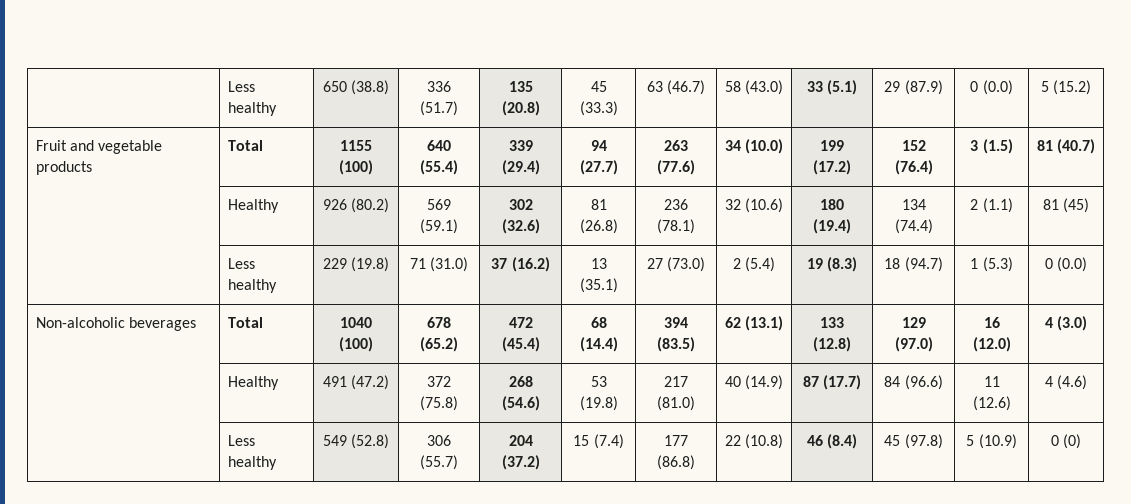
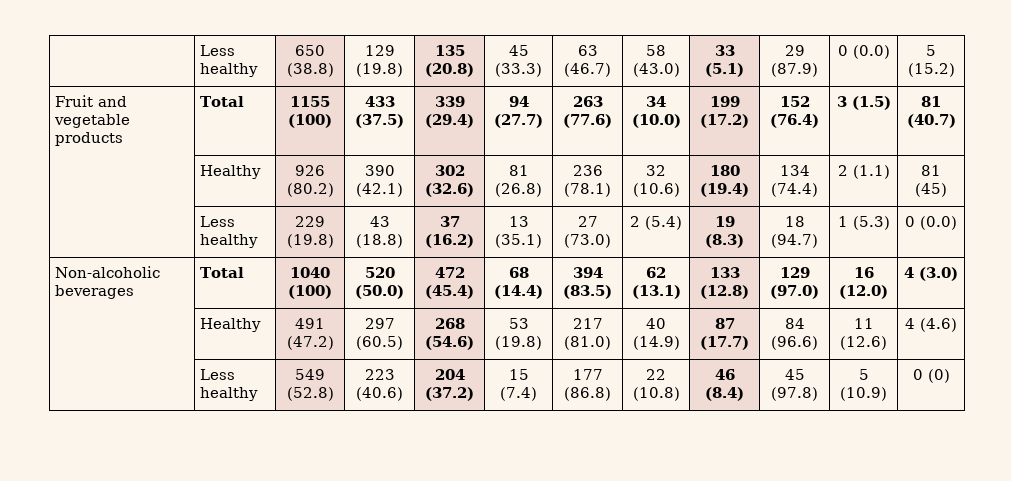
[427,81,451,92] [420,101,458,116] 336 (51.7) -> [364,45,395,56] [356,63,403,77] 129 (19.8)
[427,140,451,151] [420,160,458,175] 640 (55.4) -> [364,96,395,107] [355,114,404,128] 433 (37.5)
[427,199,451,210] [420,219,458,234] 569 (59.1) -> [364,165,395,176] [356,183,403,197] 390 (42.1)
[409,257,469,272] 71 (31.0) -> [369,216,390,227] [356,234,403,248] 43 (18.8)
[427,317,451,328] [420,337,458,352] 678 (65.2) -> [364,267,395,278] [355,285,404,299] 520 (50.0)
[427,376,451,387] [420,396,458,411] 372 (75.8) -> [364,318,395,329] [356,336,403,350] 297 (60.5)
[427,435,451,446] [420,455,458,470] 306 (55.7) -> [364,369,395,380] [356,387,403,401] 223 (40.6)

